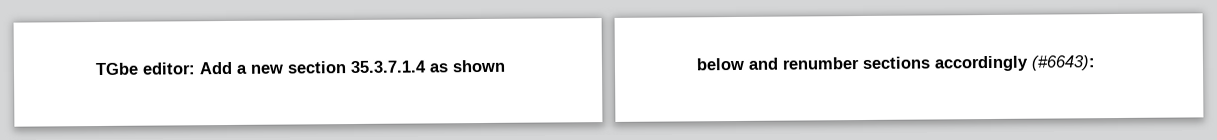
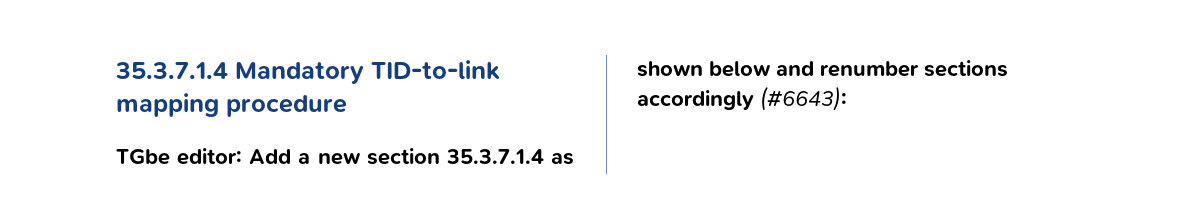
(95, 69) none -> [115,60,500,84] [116,93,347,117] 35.3.7.1.4 Mandatory TID-to-link mapping procedure //

